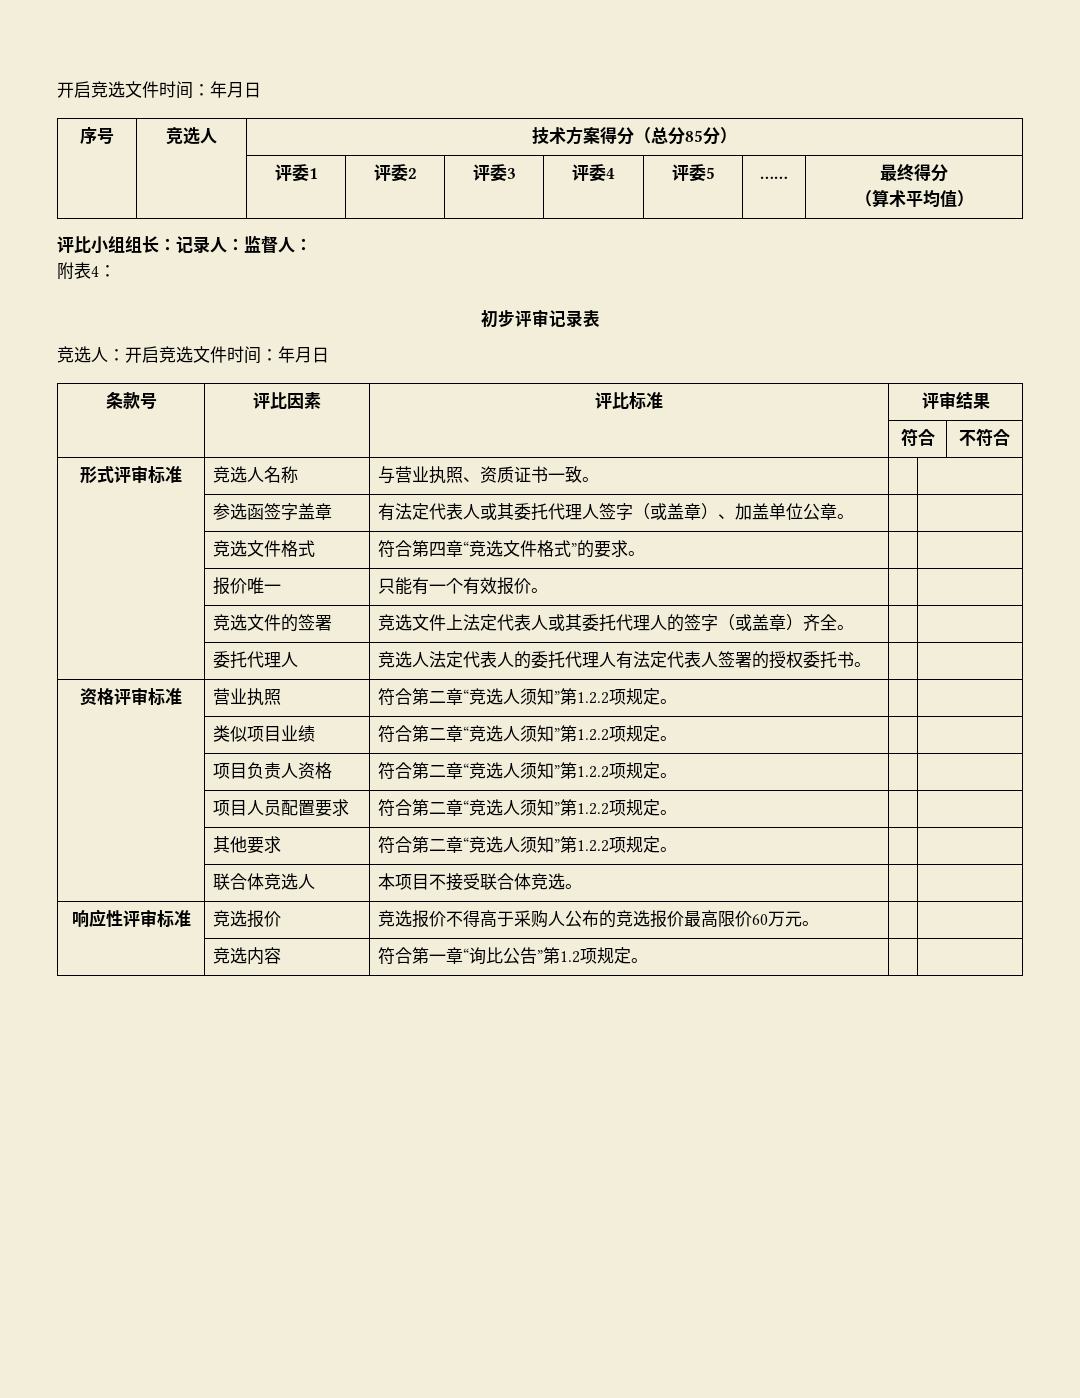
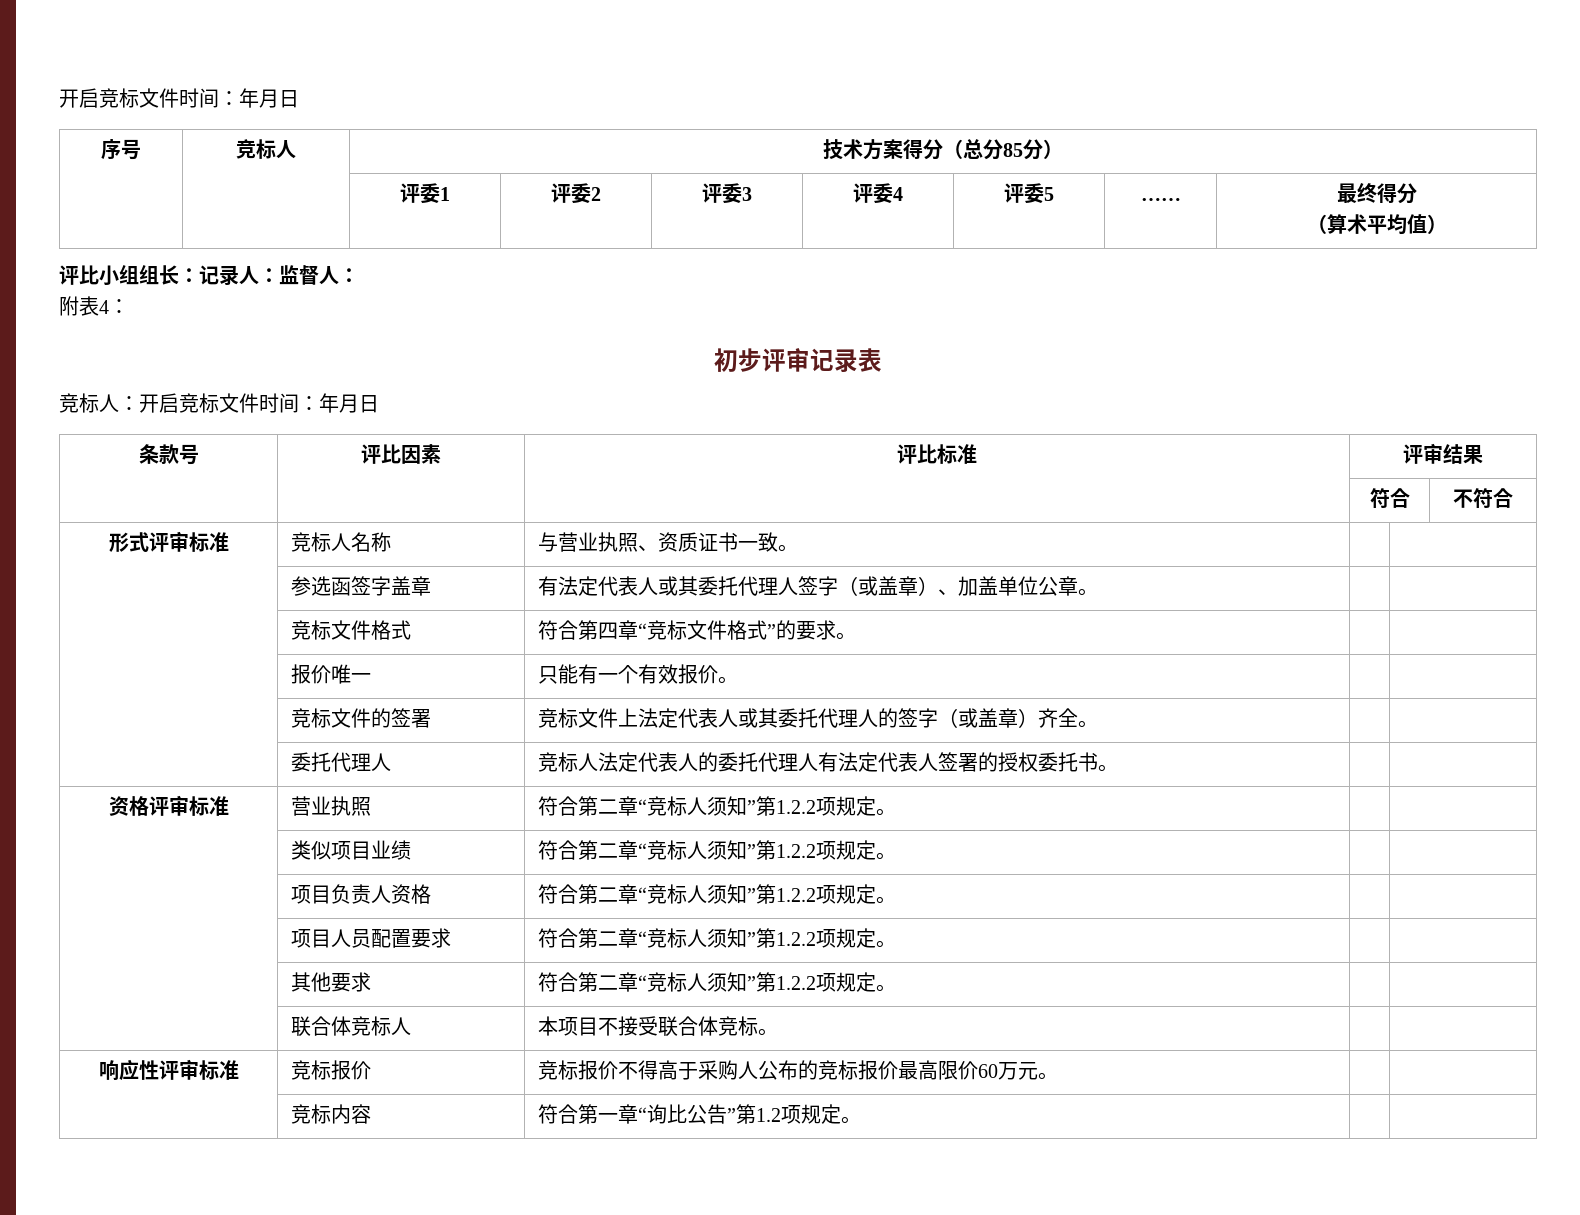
[57,81,125,98] 开启竞选 -> [59,88,139,108] 开启竞标
[183,127,200,145] 选 -> [256,139,276,159] 标
[74,346,91,363] 选 -> [79,393,99,413] 标
[176,346,193,363] 选 -> [199,393,219,413] 标
[230,466,248,483] 选 -> [311,532,332,552] 标
[230,540,248,557] 选 -> [311,620,332,640] 标
[486,540,504,557] 选 -> [667,620,688,640] 标
[230,614,248,631] 选 -> [311,708,332,728] 标
[395,614,413,631] 选 -> [558,708,579,728] 标
[395,651,413,668] 选 -> [558,752,579,772] 标
[486,688,504,705] 选 -> [667,796,688,816] 标
[486,725,504,742] 选 -> [667,840,688,860] 标
[486,762,504,779] 选 -> [667,884,688,904] 标
[486,799,504,816] 选 -> [667,928,688,948] 标
[486,836,504,853] 选 -> [667,972,688,992] 标
[281,873,299,890] 选 -> [371,1016,392,1036] 标
[548,873,566,890] 选 -> [738,1016,759,1036] 标
[230,910,248,927] 选 -> [311,1060,332,1080] 标
[395,910,413,927] 选 -> [558,1060,579,1080] 标
[633,910,651,927] 选 -> [838,1060,859,1080] 标
[230,947,248,964] 选 -> [311,1104,332,1124] 标

